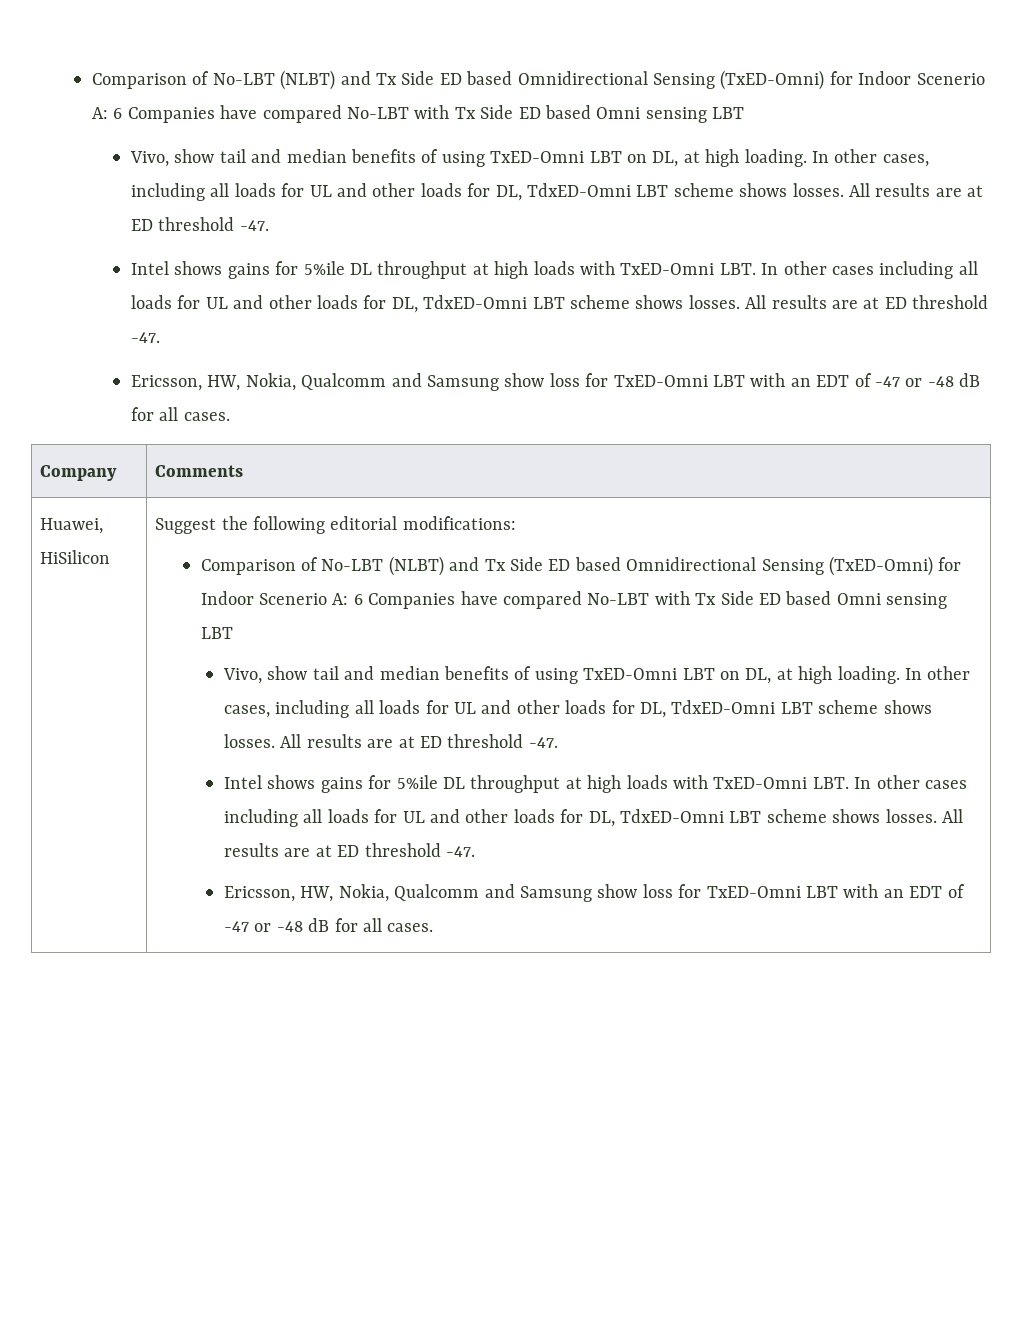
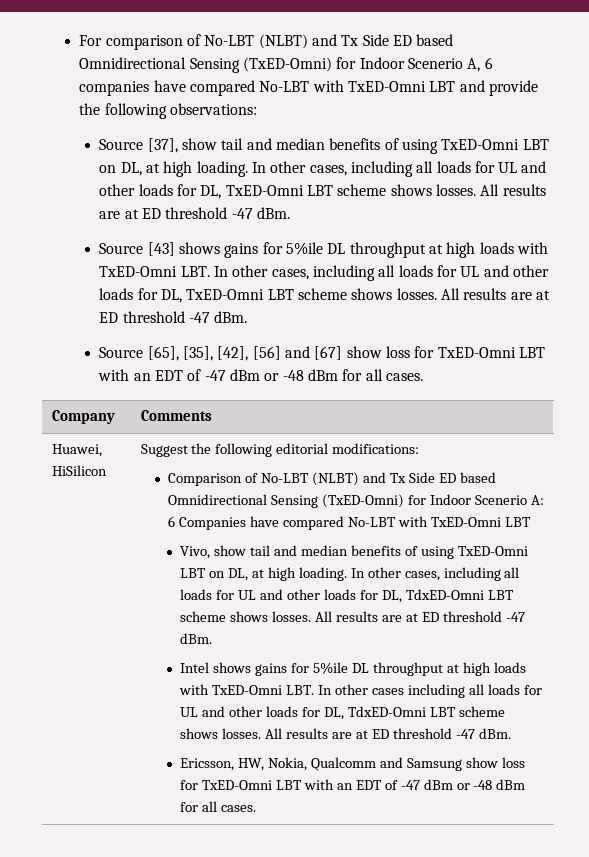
[91,73,187,89] Comparison -> [79,35,183,50] For comparison
[91,105,745,123] [129,151,169,167] A: 6 Companies have compared No-LBT with Tx Side ED based Omni sensing LBT // Vivo, -> [467,57,493,72] [79,80,539,96] [79,103,258,119] [99,138,178,153] A, 6 companies have compared No-LBT with TxED-Omni LBT and provide the following observations: // Source [37],
[526,183,631,197] TdxED-Omni -> [225,185,304,196] TxED-Omni
[239,220,269,231] [130,261,169,275] -47. // Intel -> [231,207,290,219] [99,242,175,256] -47 dBm. // Source [43]
[831,266,874,275] cases -> [271,269,309,280] cases,
[423,295,528,309] TdxED-Omni -> [186,289,265,300] TxED-Omni
[130,332,160,343] [130,373,499,391] -47. // Ericsson, HW, Nokia, Qualcomm and Samsung -> [188,311,248,323] [99,346,343,361] -47 dBm. // Source [65], [35], [42], [56] and [67]
[905,373,981,387] or -48 dB -> [229,369,338,381] dBm or -48 dBm
[695,591,948,609] Tx Side ED based Omni sensing -> [430,517,501,527] TxED-Omni
[528,737,558,748] -47. -> [505,612,525,622] [180,633,213,644] -47 dBm.
[445,846,475,857] -47. -> [455,728,511,739] -47 dBm.
[254,918,330,932] or -48 dB -> [423,779,526,790] dBm or -48 dBm

